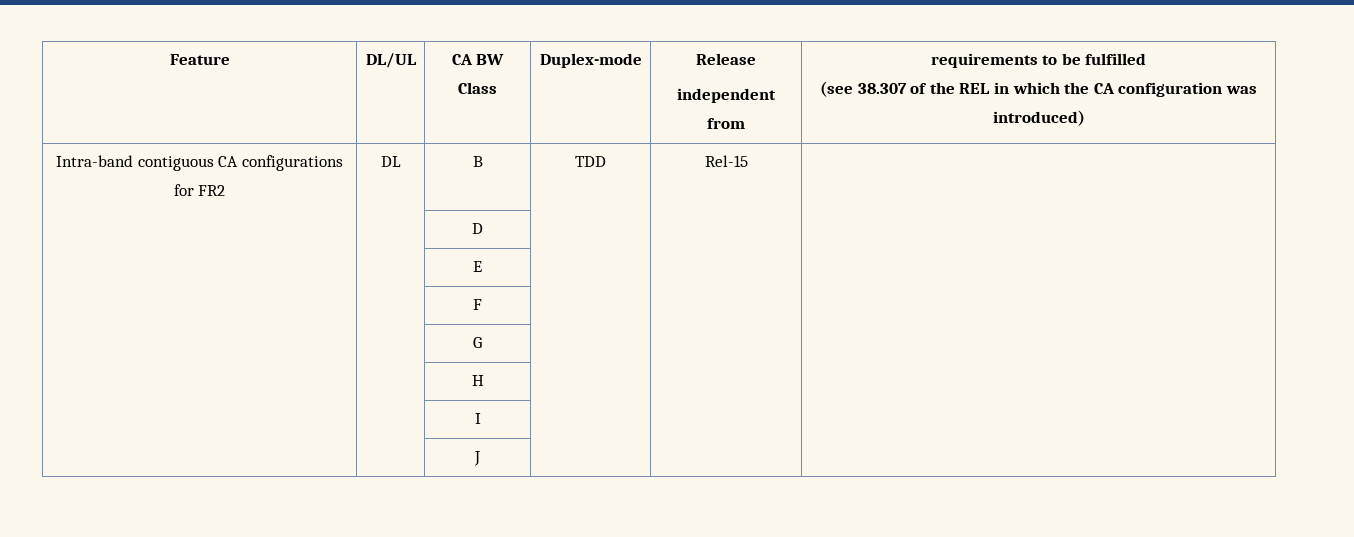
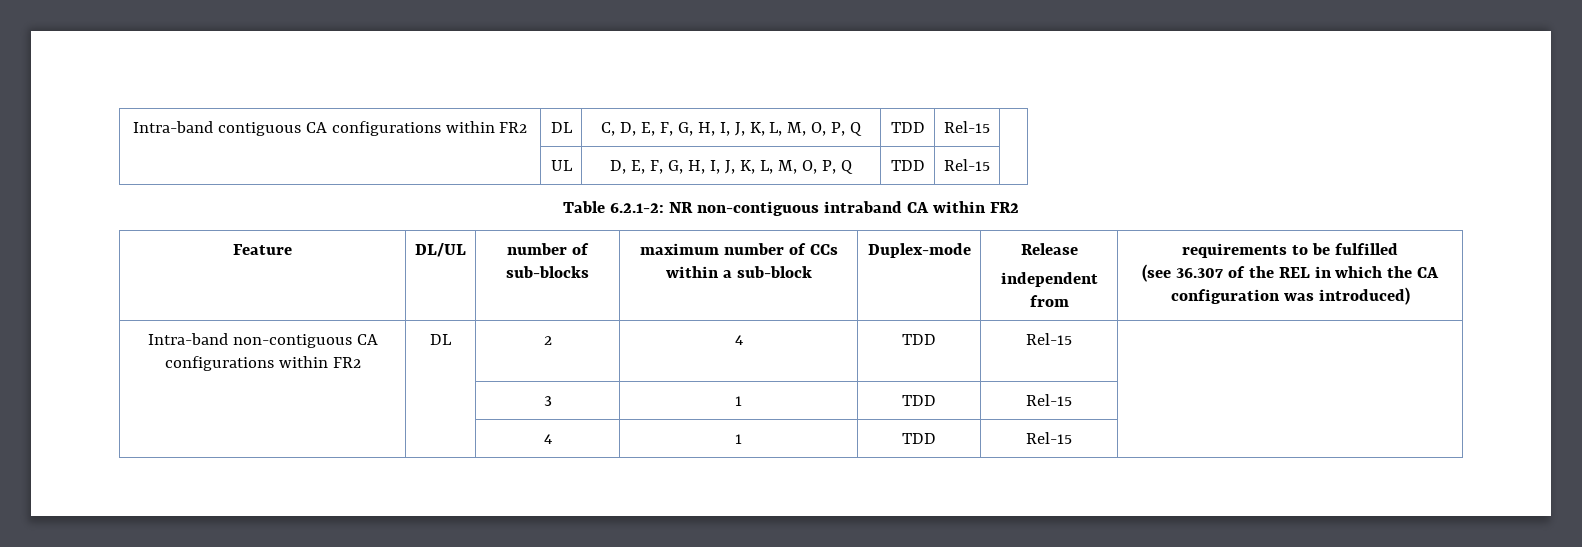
[169,54,230,65] [365,53,417,68] [451,54,505,65] [458,82,497,94] Feature | DL/UL | CA BW Class -> [132,121,528,136] [550,122,573,133] [600,122,863,136] [890,122,925,133] [944,121,990,133] [550,160,573,171] [610,160,853,174] [890,160,925,171] [944,159,990,171] [563,201,1019,216] [233,244,292,255] [415,243,466,257] [507,243,589,255] [506,266,589,278] [639,243,838,255] [665,266,812,278] Intra-band contiguous CA configurations within FR2 | DL | C, D, E, F, G, H, I, J, K, L, M, O, P, Q | TDD | Rel-15 | // | UL | D, E, F, G, H, I, J, K, L, M, O, P, Q | TDD | Rel-15 | // Table 6.2.1-2: NR non-contiguous intraband CA within FR2 // Feature | DL/UL | number of sub-blocks | maximum number of CCs within a sub-block
[857,83,907,94] 38.307 -> [1175,268,1223,278] 36.307
[137,155,343,171] [173,184,226,196] [380,156,401,167] [472,156,483,167] [575,156,606,167] [704,155,748,167] [472,223,483,234] [473,261,482,272] [473,299,482,310] [473,337,482,348] [471,375,484,386] [474,413,481,424] [474,451,480,466] contiguous CA configurations for FR2 | DL | B | TDD | Rel-15 | // | | D | | | // | | E | | | // | | F | | | // | | G | | | // | | H | | | // | | I | | | // | | J | | -> [232,334,378,348] [164,356,361,371] [430,334,452,345] [543,336,552,345] [734,335,743,345] [902,334,936,345] [1026,333,1072,345] [543,396,552,406] [735,396,742,406] [902,395,936,406] [1026,394,1072,406] [543,434,552,444] [735,434,742,444] [902,433,936,444] [1026,432,1072,444] non-contiguous CA configurations within FR2 | DL | 2 | 4 | TDD | Rel-15 | // | | 3 | 1 | TDD | Rel-15 | // | | 4 | 1 | TDD | Rel-15

